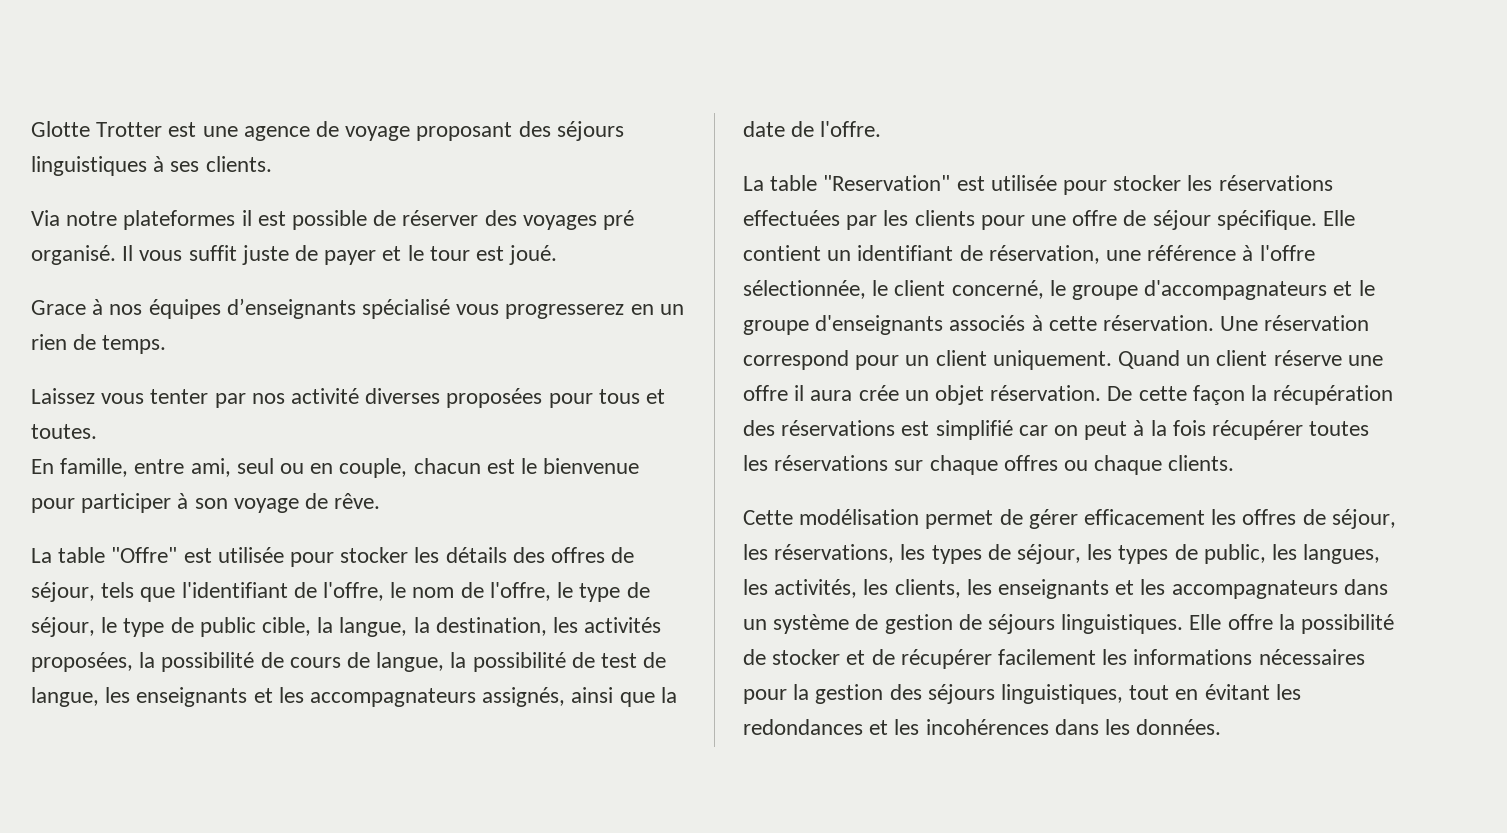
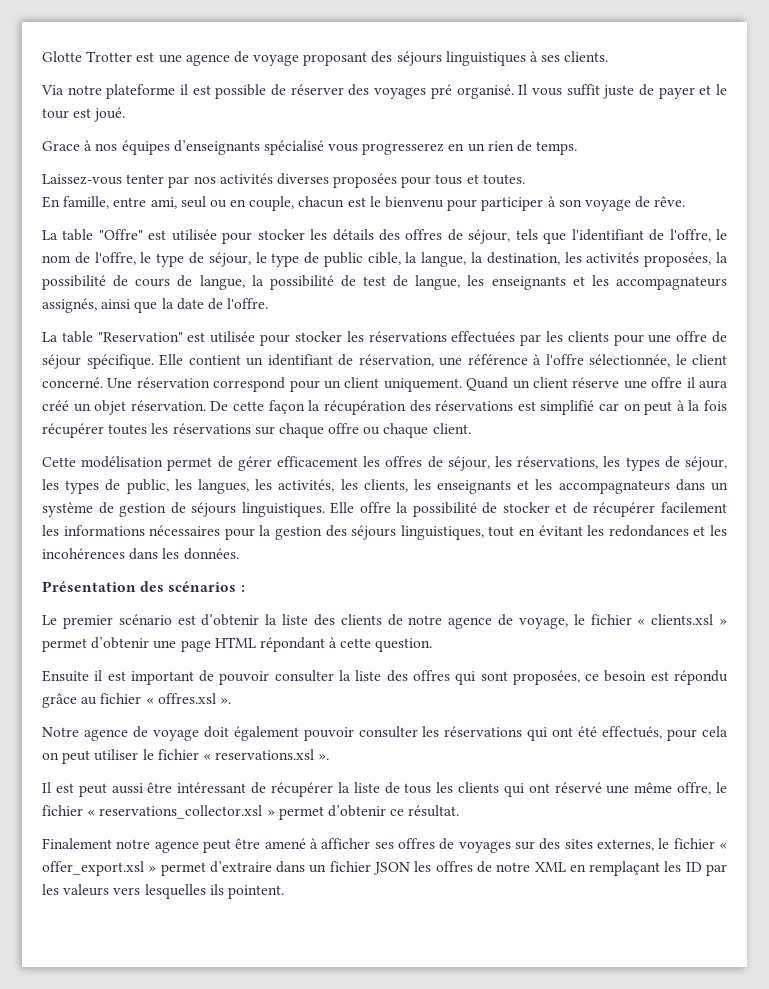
[123,210,236,230] plateformes -> [106,84,176,99] plateforme
[31,388,145,404] Laissez vous -> [42,174,122,185] Laissez-vous
[291,388,360,404] activité -> [219,173,273,184] activités
[543,458,640,474] bienvenue -> [385,196,445,208] bienvenu
[951,280,1375,300] [743,315,1215,335] concerné, le groupe d'accompagnateurs et le groupe d'enseignants associés à cette réservation. -> [42,377,103,388] concerné.
[858,385,899,401] crée -> [42,400,69,411] créé
[1003,455,1058,471] offres -> [328,423,360,434] offre
[1168,455,1235,471] clients. -> [432,423,471,434] client.
(1222, 727) none -> [42,581,245,592] [42,614,728,629] [42,637,433,652] [42,670,728,685] [42,693,231,708] [42,726,728,741] [42,749,330,764] [42,782,728,797] [42,805,460,820] [42,838,728,853] [42,861,727,876] [42,884,284,899] // Présentation des scénarios : // Le premier scénario est d’obtenir la liste des clients de notre agence de voyage, le fichier « clients.xsl » permet d’obtenir une page HTML répondant à cette question. // Ensuite il est important de pouvoir consulter la liste des offres qui sont proposées, ce besoin est répondu grâce au fichier « offres.xsl ». // Notre agence de voyage doit également pouvoir consulter les réservations qui ont été effectués, pour cela on peut utiliser le fichier « reservations.xsl ». // Il est peut aussi être intéressant de récupérer la liste de tous les clients qui ont réservé une même offre, le fichier « reservations_collector.xsl » permet d’obtenir ce résultat. // Finalement notre agence peut être amené à afficher ses offres de voyages sur des sites externes, le fichier « offer_export.xsl » permet d’extraire dans un fichier JSON les offres de notre XML en remplaçant les ID par les valeurs vers lesquelles ils pointent.

